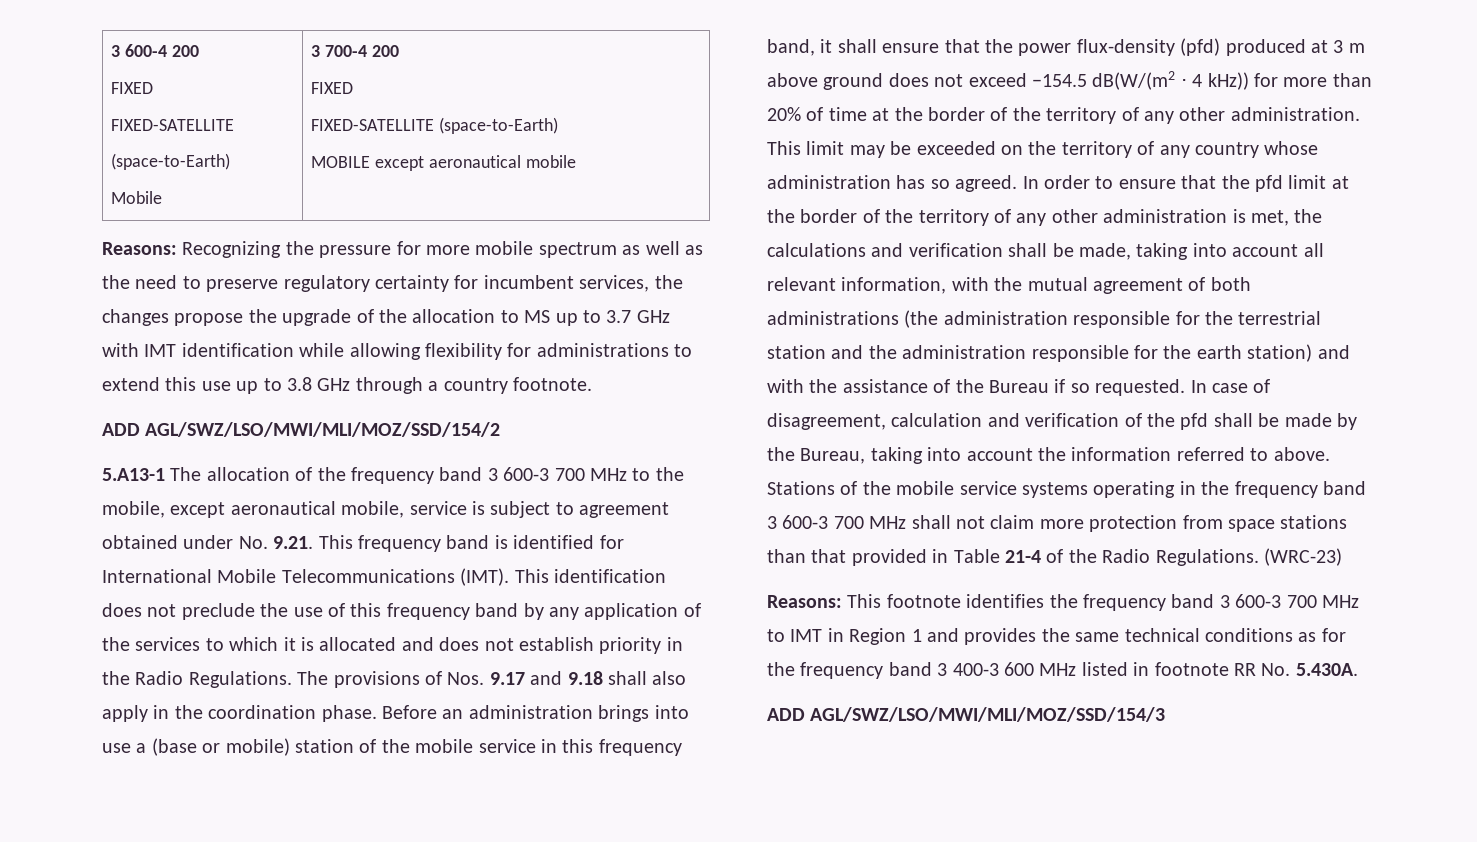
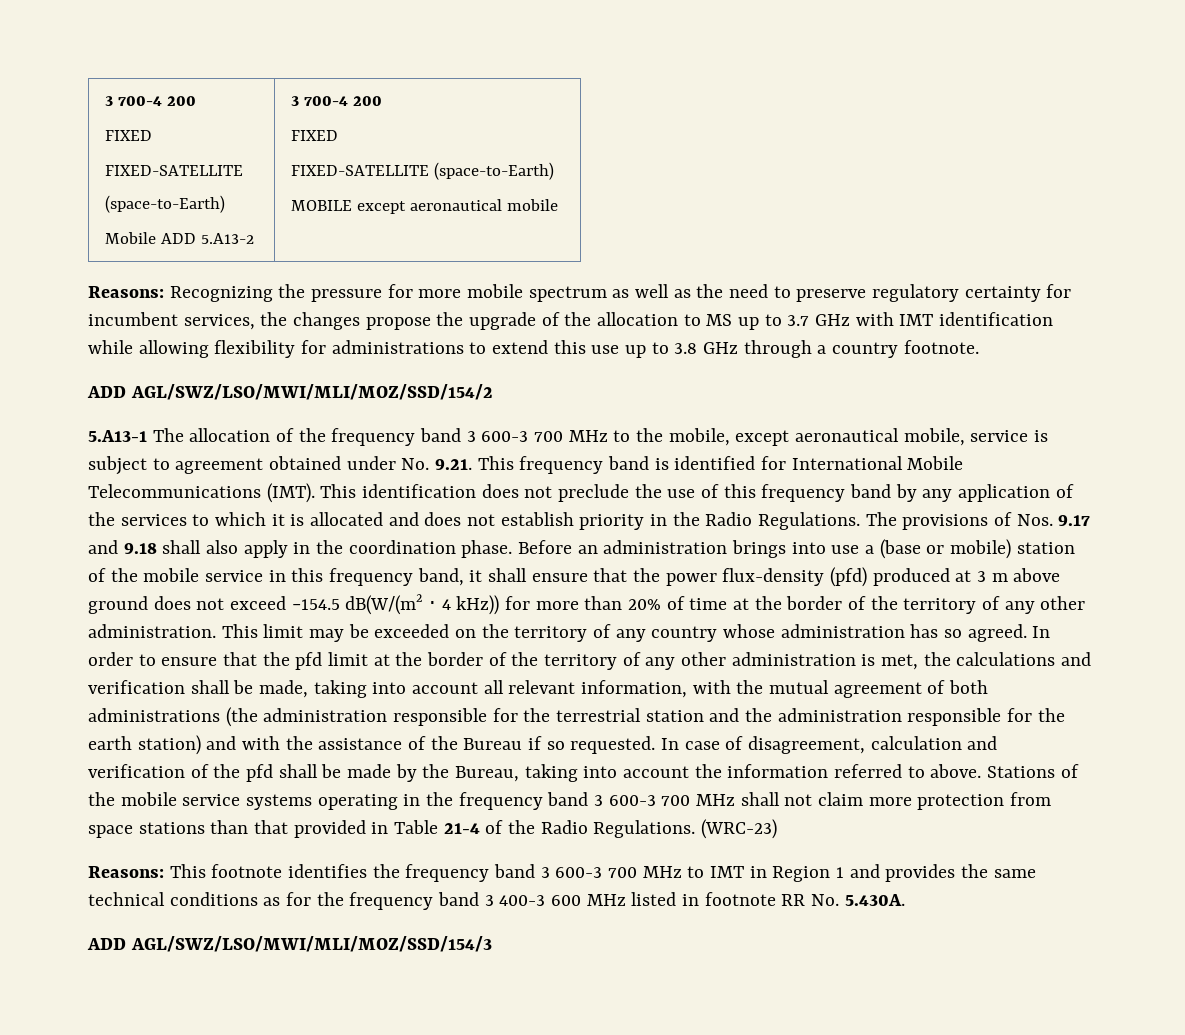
[111,44,168,57] 3 600-4 -> [104,96,162,106] 3 700-4
(163, 197) none -> [160,233,254,244] ADD 5.A13-2

